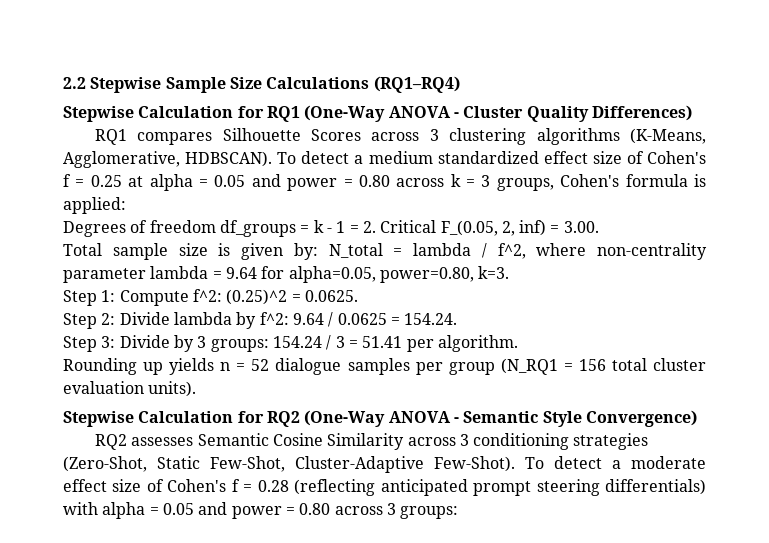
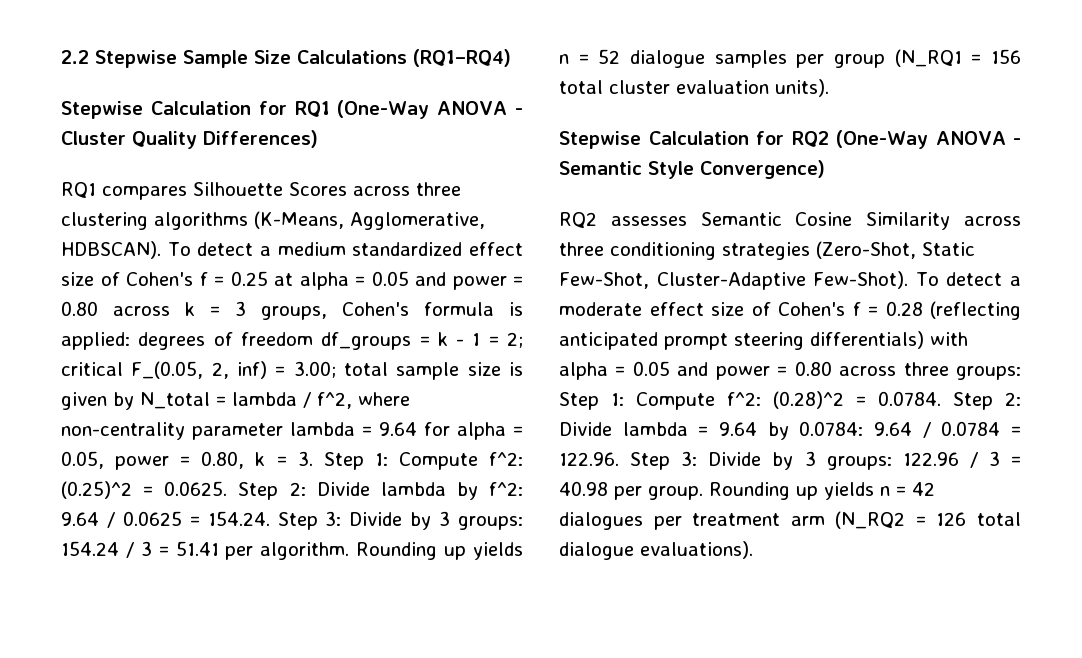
[429,129,439,141] 3 -> [416,182,461,196] three
[63,221,126,237] // Degrees -> [138,332,206,350] degrees
[362,220,437,233] 2. Critical -> [507,332,524,348] [61,362,123,376] 2; critical
[563,221,599,233] [63,243,102,256] 3.00. // Total -> [293,361,388,378] 3.00; total
[293,243,318,260] by: -> [113,392,134,410] by
[288,266,510,283] alpha=0.05, power=0.80, k=3. // -> [457,422,523,440] [61,451,313,470] alpha = 0.05, power = 0.80, k = 3.
(358, 296) // -> (228, 488) none
(458, 319) // -> (270, 518) none
(518, 343) // -> (350, 551) none
[459,434,469,446] 3 -> [559,242,604,256] three
[386,503,459,519] 3 groups: -> [903,362,1021,380] [559,391,1021,410] [559,421,1021,440] [559,451,1022,470] [559,481,935,500] [559,511,1021,530] [559,541,753,560] three groups: Step 1: Compute f^2: (0.28)^2 = 0.0784. Step 2: Divide lambda = 9.64 by 0.0784: 9.64 / 0.0784 = 122.96. Step 3: Divide by 3 groups: 122.96 / 3 = 40.98 per group. Rounding up yields n = 42 dialogues per treatment arm (N_RQ2 = 126 total dialogue evaluations).

